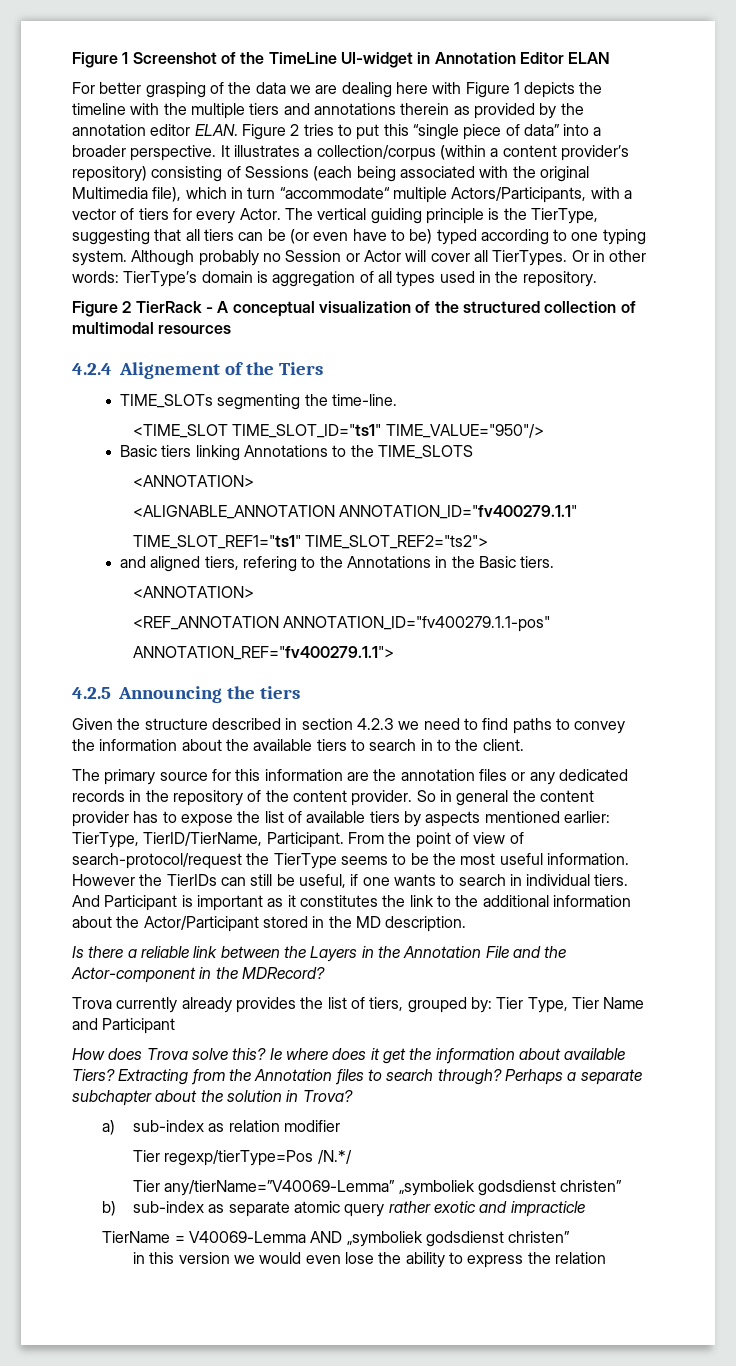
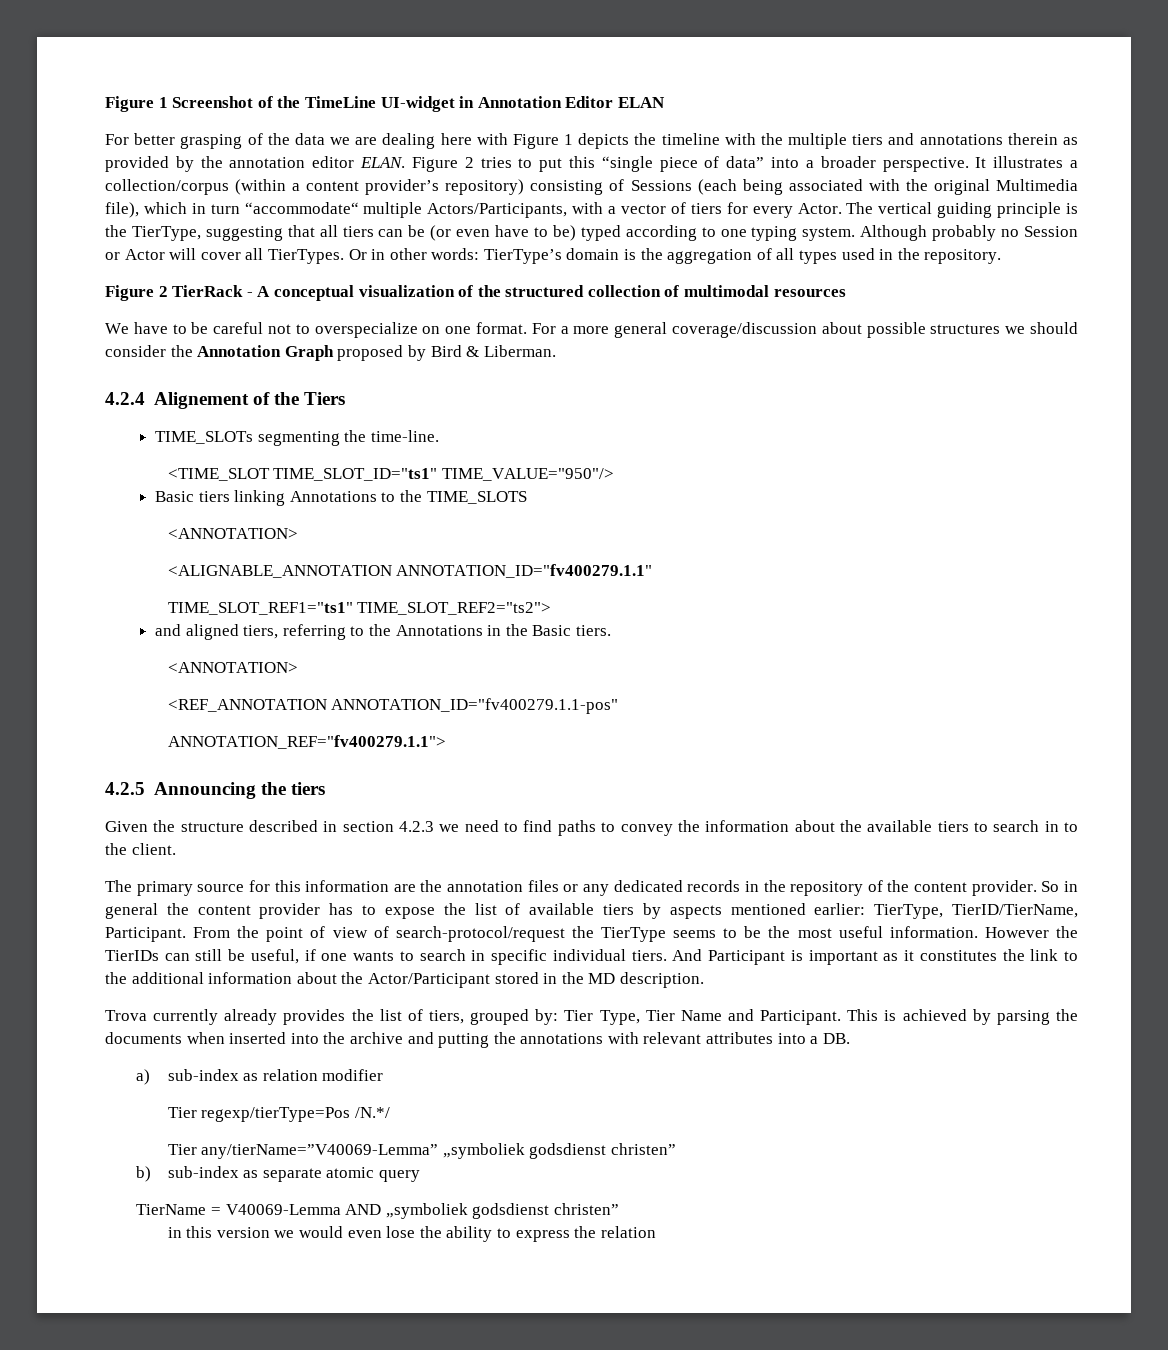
(268, 277) none -> [640,248,663,260] the
(232, 329) none -> [105,322,1078,338] [105,345,556,361] // We have to be careful not to overspecialize on one format. For a more general coverage/discussion about possible structures we should consider the Annotation Graph proposed by Bird & Liberman.
[243,556,298,572] refering -> [282,624,346,640] referring
(522, 880) none -> [491,949,548,965] specific
[72,946,567,962] [71,967,325,983] // Is there a reliable link between the Layers in the Annotation File and the Actor-component in the MDRecord? -> (704, 980) none
[102,1018,176,1034] [72,1048,626,1064] [72,1069,642,1085] [72,1090,353,1106] Participant // How does Trova solve this? Ie where does it get the information about available Tiers? Extracting from the Annotation files to search through? Perhaps a separate subchapter about the solution in Trova? -> [760,1009,1078,1025] [105,1032,850,1048] Participant. This is achieved by parsing the documents when inserted into the archive and putting the annotations with relevant attributes into a DB.
[388,1201,585,1217] rather exotic and impracticle -> (421, 1176) none

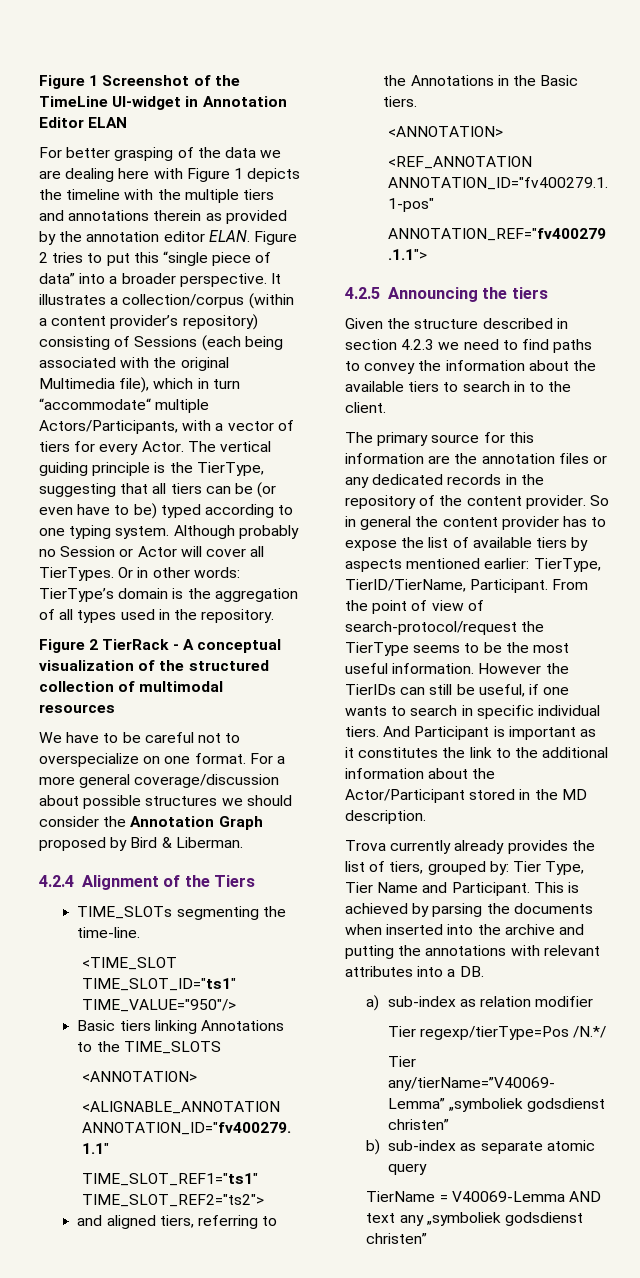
[153,392,249,409] Alignement -> [81,875,159,890] Alignment
[385,1203,619,1219] [167,1226,656,1242] „symboliek godsdienst christen” // in this version we would even lose the ability to express the relation -> [366,1212,583,1226] [366,1233,428,1244] text any „symboliek godsdienst christen”

